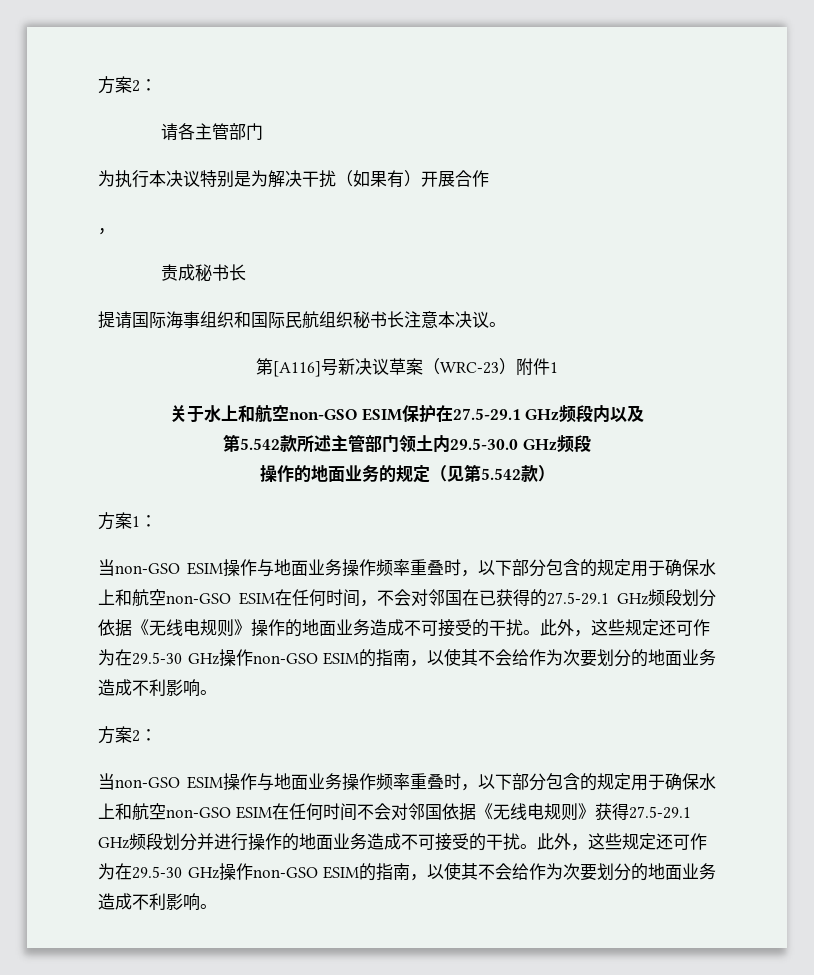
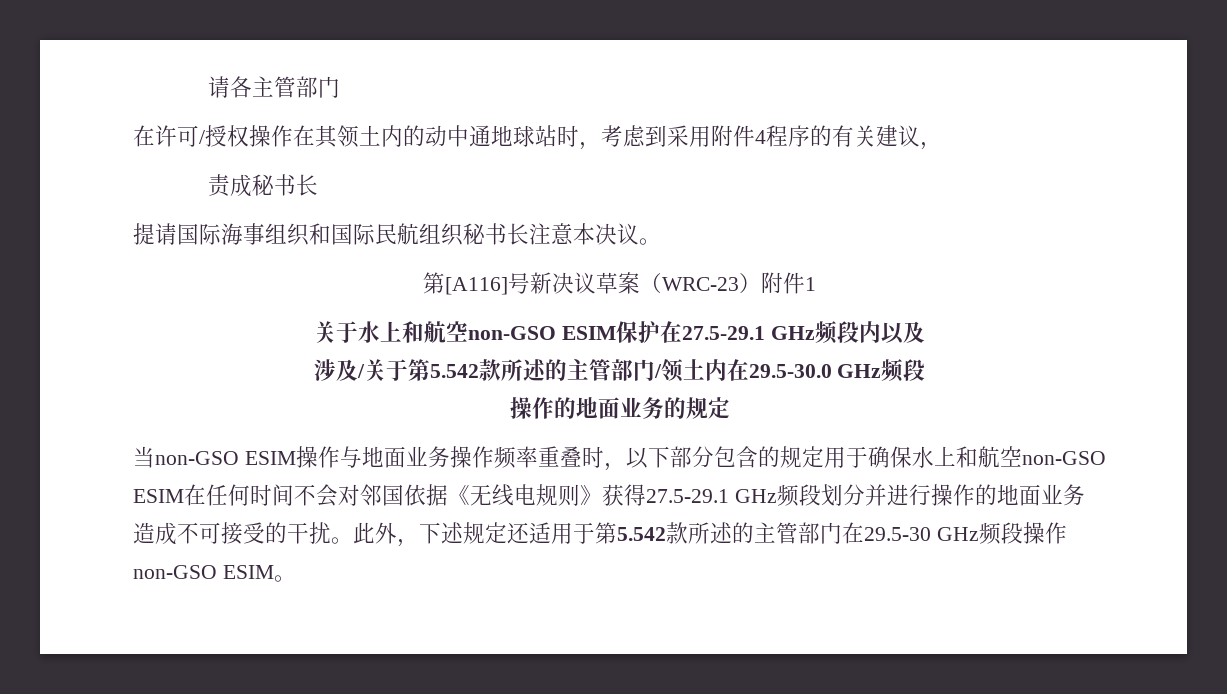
[98,76,157,94] 方案2： // -> (207, 87) none
[98,170,489,188] 为执行本决议特别是为解决干扰（如果有）开展合作 // -> [133,125,920,150] 在许可/授权操作在其领土内的动中通地球站时，考虑到采用附件4程序的有关建议
[223,434,451,453] 第5.542款所述主管部门领土内 -> [313,359,749,382] 涉及/关于第5.542款所述的主管部门/领土内在
[429,464,555,482] [98,512,157,530] [98,559,716,577] [98,589,716,607] [98,619,710,637] [98,648,716,667] [98,679,217,697] [98,726,157,744] （见第5.542款） // 方案1： // 当non-GSO ESIM操作与地面业务操作频率重叠时，以下部分包含的规定用于确保水上和航空non-GSO ESIM在任何时间，不会对邻国在已获得的27.5-29.1 GHz频段划分依据《无线电规则》操作的地面业务造成不可接受的干扰。此外，这些规定还可作为在29.5-30 GHz操作non-GSO ESIM的指南，以使其不会给作为次要划分的地面业务造成不利影响。 // 方案2： -> (730, 408) none
[588,833,707,850] [98,862,716,881] [98,893,200,911] 这些规定还可作为在29.5-30 GHz操作non-GSO ESIM的指南，以使其不会给作为次要划分的地面业务造成不利影响 -> [419,522,1067,545] [133,565,274,579] 下述规定还适用于第5.542款所述的主管部门在29.5-30 GHz频段操作non-GSO ESIM

